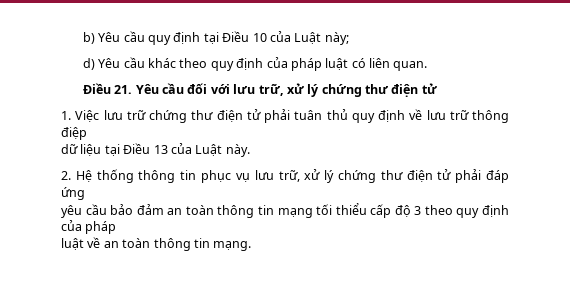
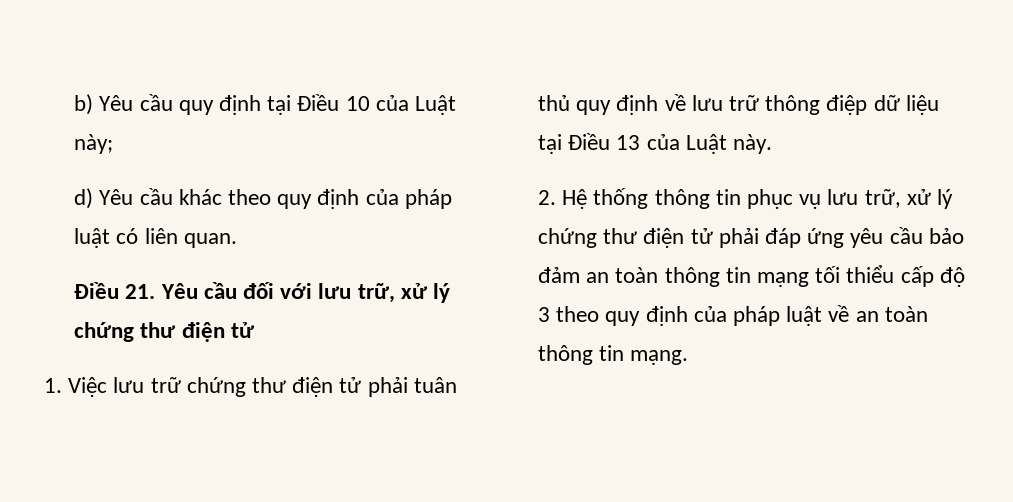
(87, 133) // -> (868, 105) none
(85, 193) // -> (845, 238) none
(117, 227) // -> (781, 316) none

